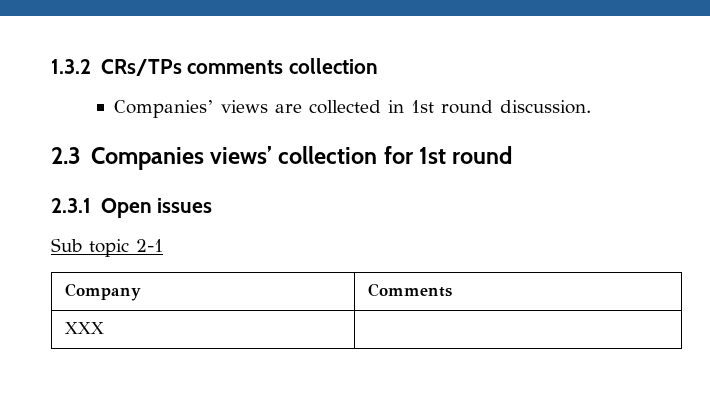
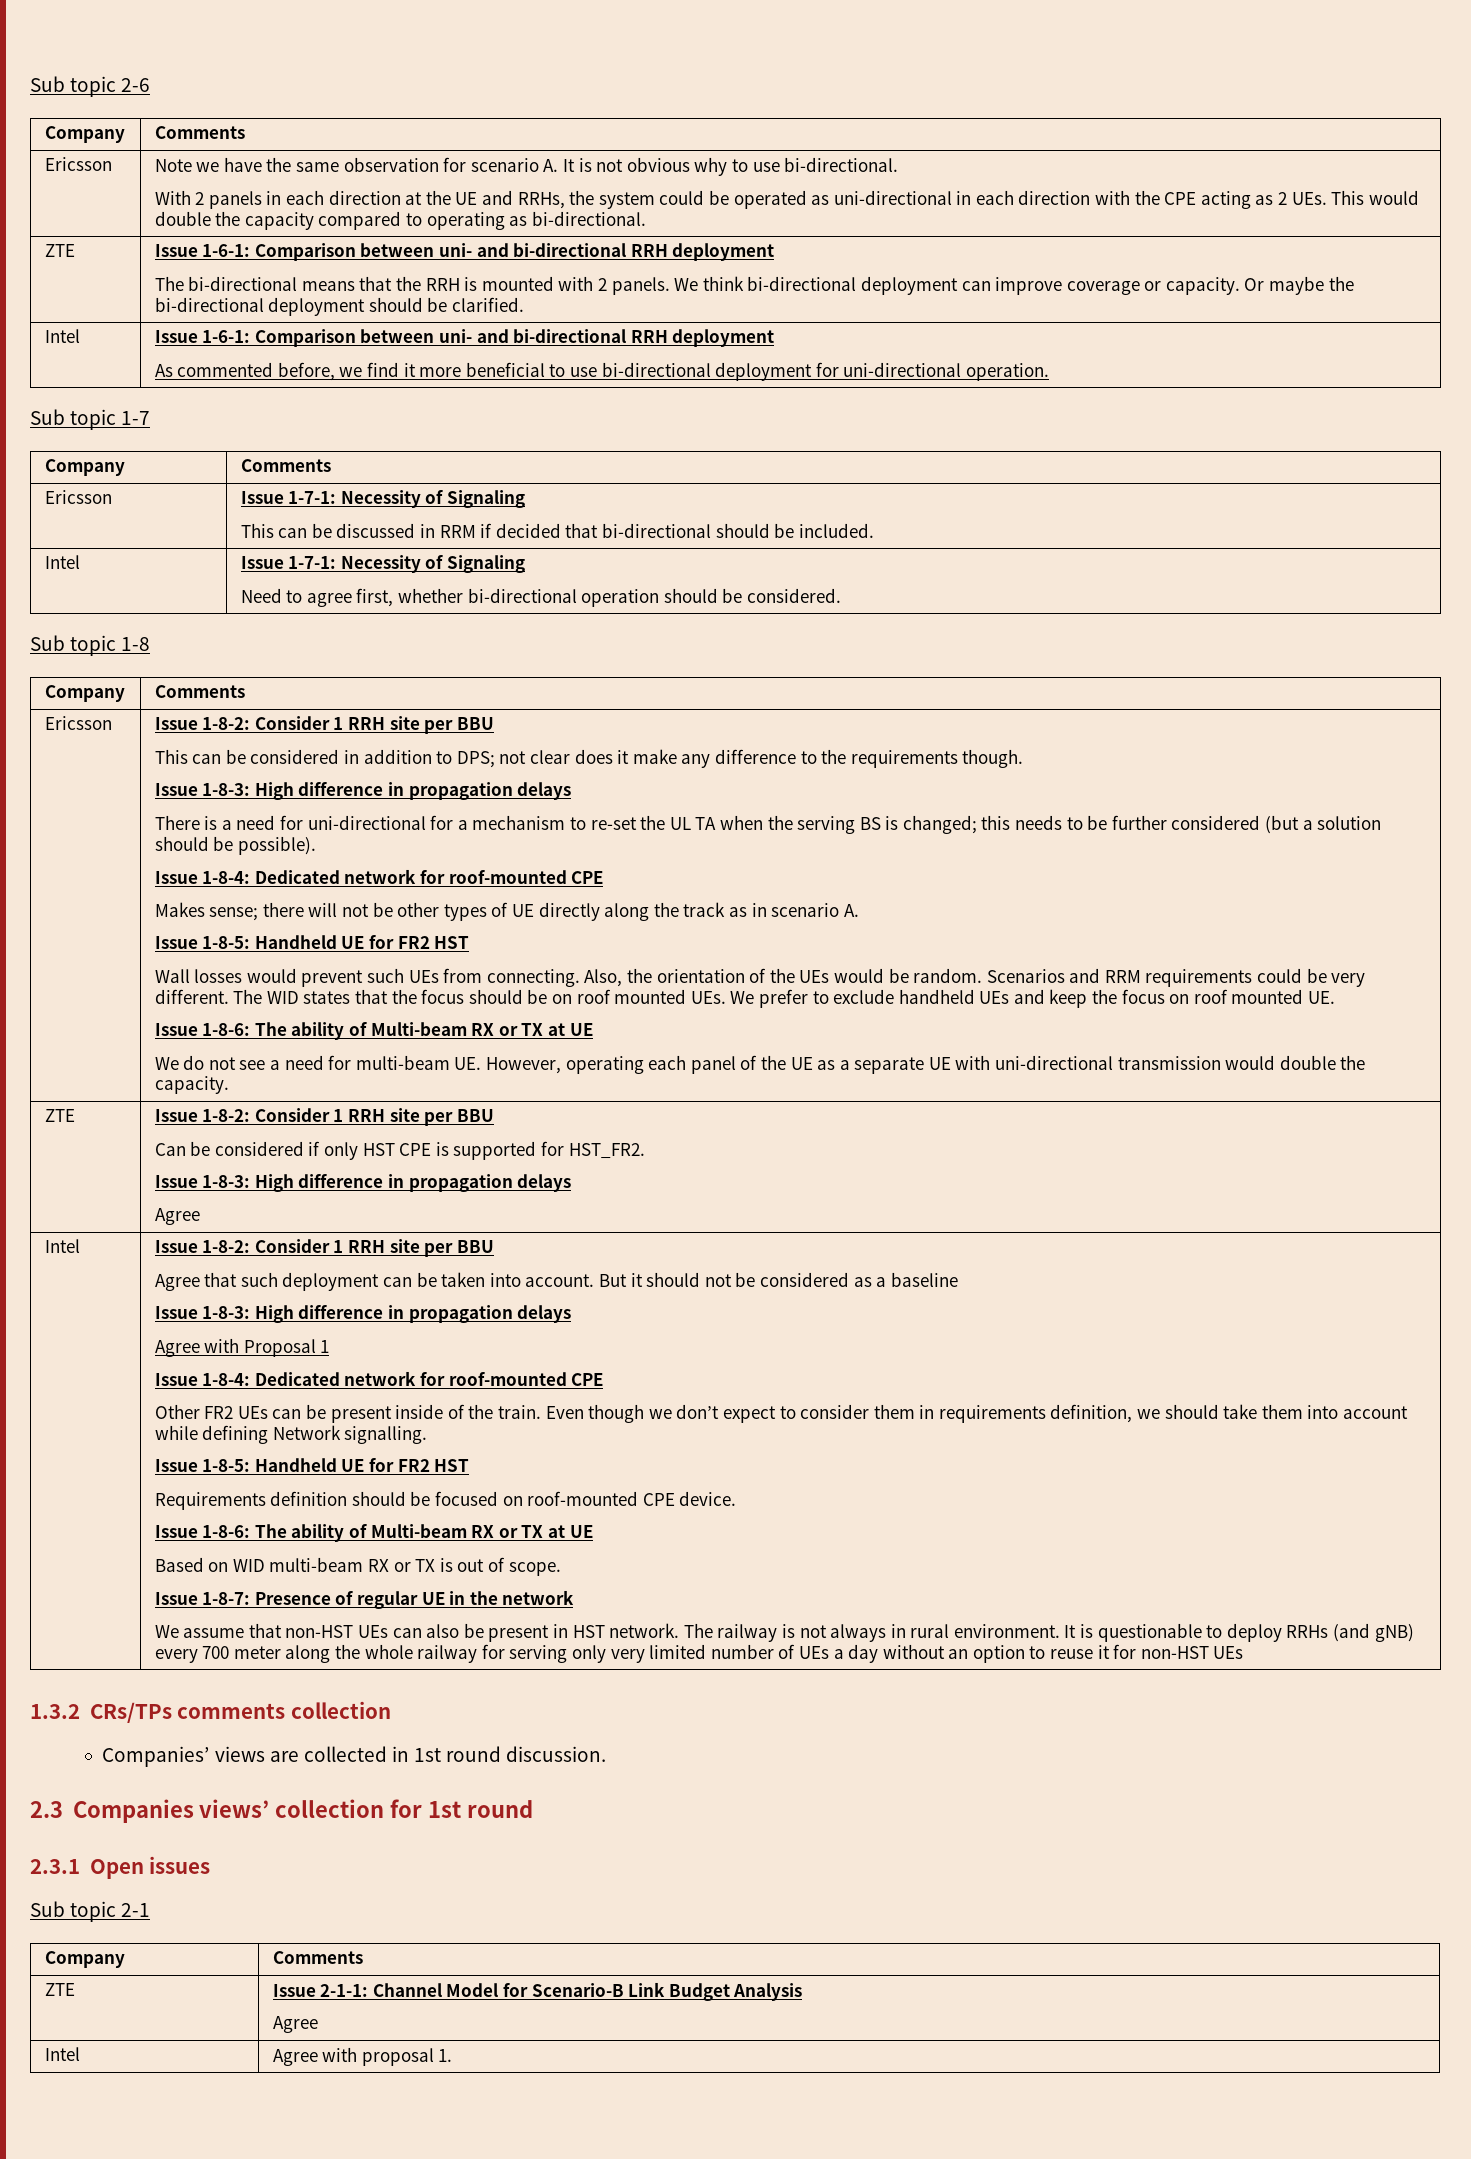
(51, 66) none -> [30,76,151,97] [44,126,125,143] [154,126,245,139] [44,157,112,171] [154,157,899,176] [154,190,1419,209] [154,211,646,230] [44,244,75,257] [154,243,775,261] [154,276,1354,295] [154,297,525,316] [44,329,80,343] [154,329,775,347] [154,362,1049,381] [30,409,151,430] [44,459,125,476] [240,459,331,472] [44,490,112,504] [240,490,526,508] [240,523,874,538] [44,555,80,569] [240,555,526,573] [240,588,841,607] [30,635,151,656] [44,685,125,702] [154,685,245,698] [44,716,112,730] [154,716,494,734] [154,749,1024,768] [154,782,572,800] [154,815,1382,834] [154,836,316,855] [154,869,604,884] [154,902,859,921] [154,935,470,949] [154,968,1366,987] [154,989,1335,1008] [154,1022,593,1040] [154,1055,1366,1074] [154,1076,229,1094] [44,1109,75,1122] [154,1108,494,1126] [154,1141,645,1160] [154,1174,572,1192] [154,1208,200,1225] [44,1239,80,1253] [154,1239,494,1257] [154,1272,958,1291] [154,1305,572,1323] [154,1338,330,1357] [154,1371,604,1386] [154,1404,1408,1423] [154,1425,428,1444] [154,1458,470,1472] [154,1491,737,1510] [154,1524,593,1542] [154,1557,561,1576] [154,1590,575,1609] [154,1623,1414,1642] [154,1644,1244,1663] Sub topic 2-6 // Company | Comments // Ericsson | Note we have the same observation for scenario A. It is not obvious why to use bi-directional. // With 2 panels in each direction at the UE and RRHs, the system could be operated as uni-directional in each direction with the CPE acting as 2 UEs. This would double the capacity compared to operating as bi-directional. // ZTE | Issue 1-6-1: Comparison between uni- and bi-directional RRH deployment // The bi-directional means that the RRH is mounted with 2 panels. We think bi-directional deployment can improve coverage or capacity. Or maybe the bi-directional deployment should be clarified. // Intel | Issue 1-6-1: Comparison between uni- and bi-directional RRH deployment // As commented before, we find it more beneficial to use bi-directional deployment for uni-directional operation. // Sub topic 1-7 // Company | Comments // Ericsson | Issue 1-7-1: Necessity of Signaling // This can be discussed in RRM if decided that bi-directional should be included. // Intel | Issue 1-7-1: Necessity of Signaling // Need to agree first, whether bi-directional operation should be considered. // Sub topic 1-8 // Company | Comments // Ericsson | Issue 1-8-2: Consider 1 RRH site per BBU // This can be considered in addition to DPS; not clear does it make any difference to the requirements though. // Issue 1-8-3: High difference in propagation delays // There is a need for uni-directional for a mechanism to re-set the UL TA when the serving BS is changed; this needs to be further considered (but a solution should be possible). // Issue 1-8-4: Dedicated network for roof-mounted CPE // Makes sense; there will not be other types of UE directly along the track as in scenario A. // Issue 1-8-5: Handheld UE for FR2 HST // Wall losses would prevent such UEs from connecting. Also, the orientation of the UEs would be random. Scenarios and RRM requirements could be very different. The WID states that the focus should be on roof mounted UEs. We prefer to exclude handheld UEs and keep the focus on roof mounted UE. // Issue 1-8-6: The ability of Multi-beam RX or TX at UE // We do not see a need for multi-beam UE. However, operating each panel of the UE as a separate UE with uni-directional transmission would double the capacity. // ZTE | Issue 1-8-2: Consider 1 RRH site per BBU // Can be considered if only HST CPE is supported for HST_FR2. // Issue 1-8-3: High difference in propagation delays // Agree // Intel | Issue 1-8-2: Consider 1 RRH site per BBU // Agree that such deployment can be taken into account. But it should not be considered as a baseline // Issue 1-8-3: High difference in propagation delays // Agree with Proposal 1 // Issue 1-8-4: Dedicated network for roof-mounted CPE // Other FR2 UEs can be present inside of the train. Even though we don’t expect to consider them in requirements definition, we should take them into account while defining Network signalling. // Issue 1-8-5: Handheld UE for FR2 HST // Requirements definition should be focused on roof-mounted CPE device. // Issue 1-8-6: The ability of Multi-beam RX or TX at UE // Based on WID multi-beam RX or TX is out of scope. // Issue 1-8-7: Presence of regular UE in the network // We assume that non-HST UEs can also be present in HST network. The railway is not always in rural environment. It is questionable to deploy RRHs (and gNB) every 700 meter along the whole railway for serving only very limited number of UEs a day without an option to reuse it for non-HST UEs //
[64,322,104,334] XXX | -> [44,1983,75,1996] [272,1982,803,2001] [272,2016,318,2033] [44,2047,80,2061] [272,2047,453,2066] ZTE | Issue 2-1-1: Channel Model for Scenario-B Link Budget Analysis // Agree // Intel | Agree with proposal 1.

